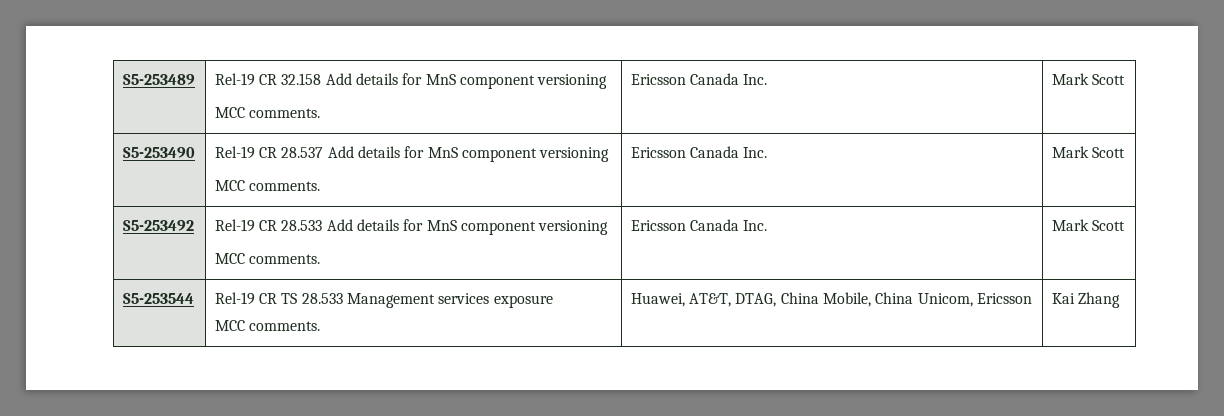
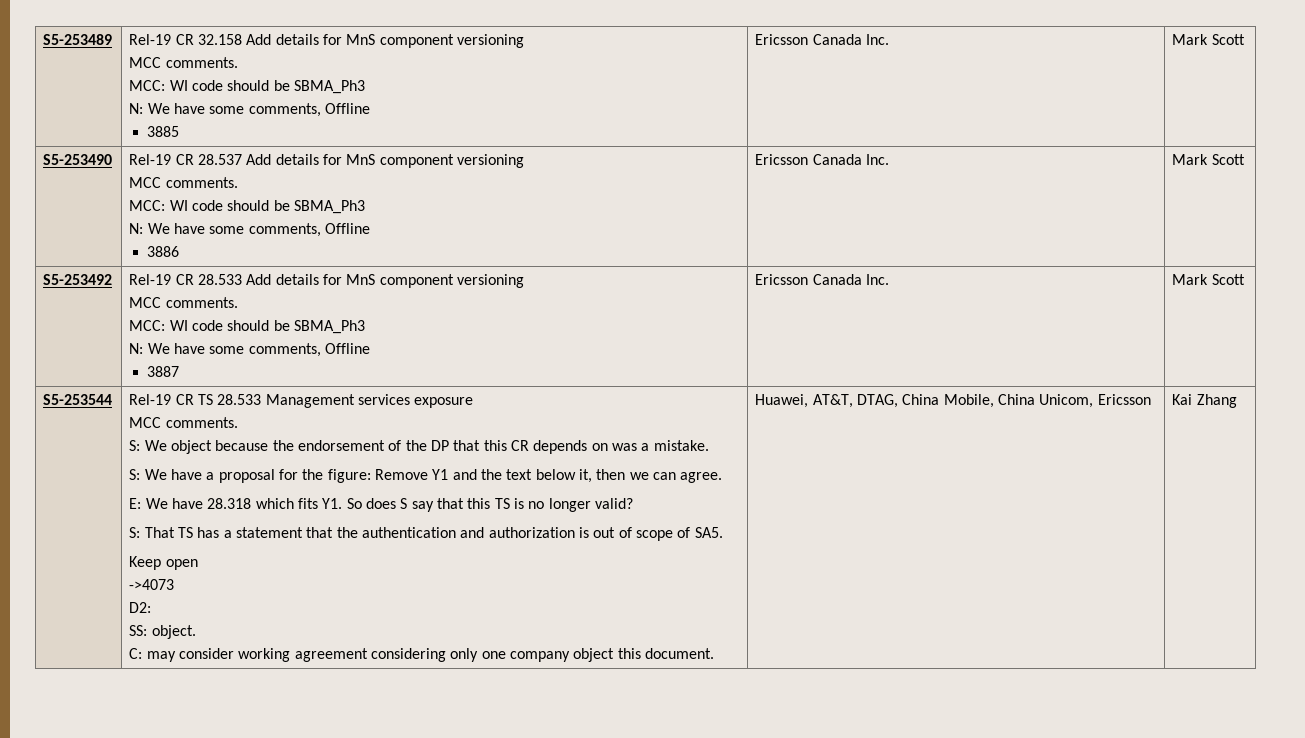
(321, 113) none -> [129,80,366,94] [129,103,371,117] [147,126,180,137] // MCC: WI code should be SBMA_Ph3 // N: We have some comments, Offline // 3885
(321, 186) none -> [129,200,366,214] [129,223,371,237] [147,246,180,257] // MCC: WI code should be SBMA_Ph3 // N: We have some comments, Offline // 3886
(321, 259) none -> [129,320,366,334] [129,343,371,357] [147,366,180,377] // MCC: WI code should be SBMA_Ph3 // N: We have some comments, Offline // 3887
(321, 326) none -> [129,440,709,454] [129,469,723,483] [129,498,633,512] [129,527,723,541] [129,556,198,570] [129,579,175,590] [129,602,152,613] [129,625,196,639] [129,648,714,662] // S: We object because the endorsement of the DP that this CR depends on was a mistake. // S: We have a proposal for the figure: Remove Y1 and the text below it, then we can agree. // E: We have 28.318 which fits Y1. So does S say that this TS is no longer valid? // S: That TS has a statement that the authentication and authorization is out of scope of SA5. // Keep open // ->4073 // D2: // SS: object. // C: may consider working agreement considering only one company object this document.

